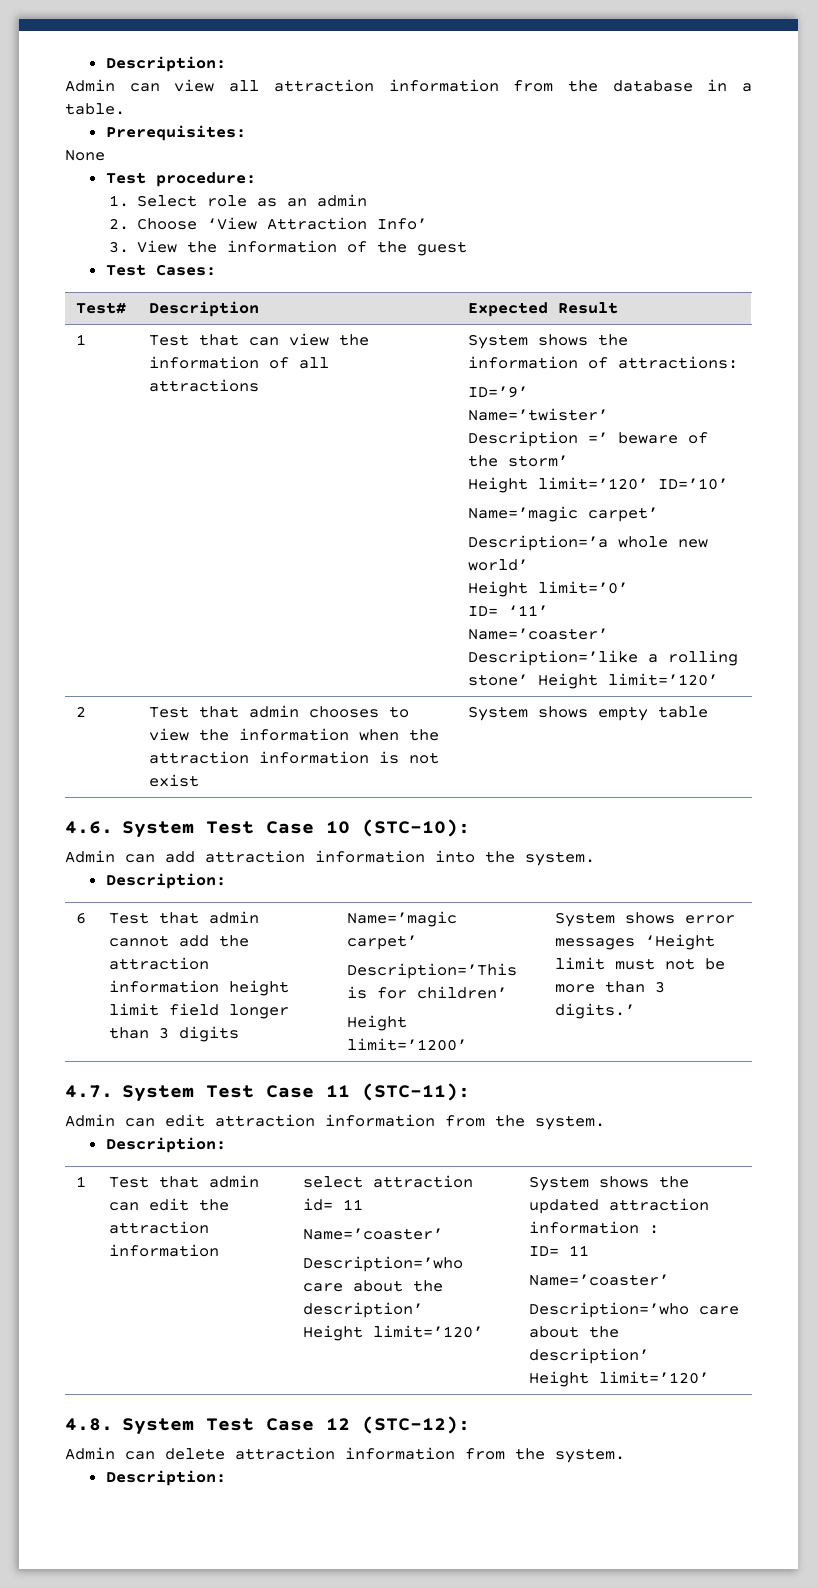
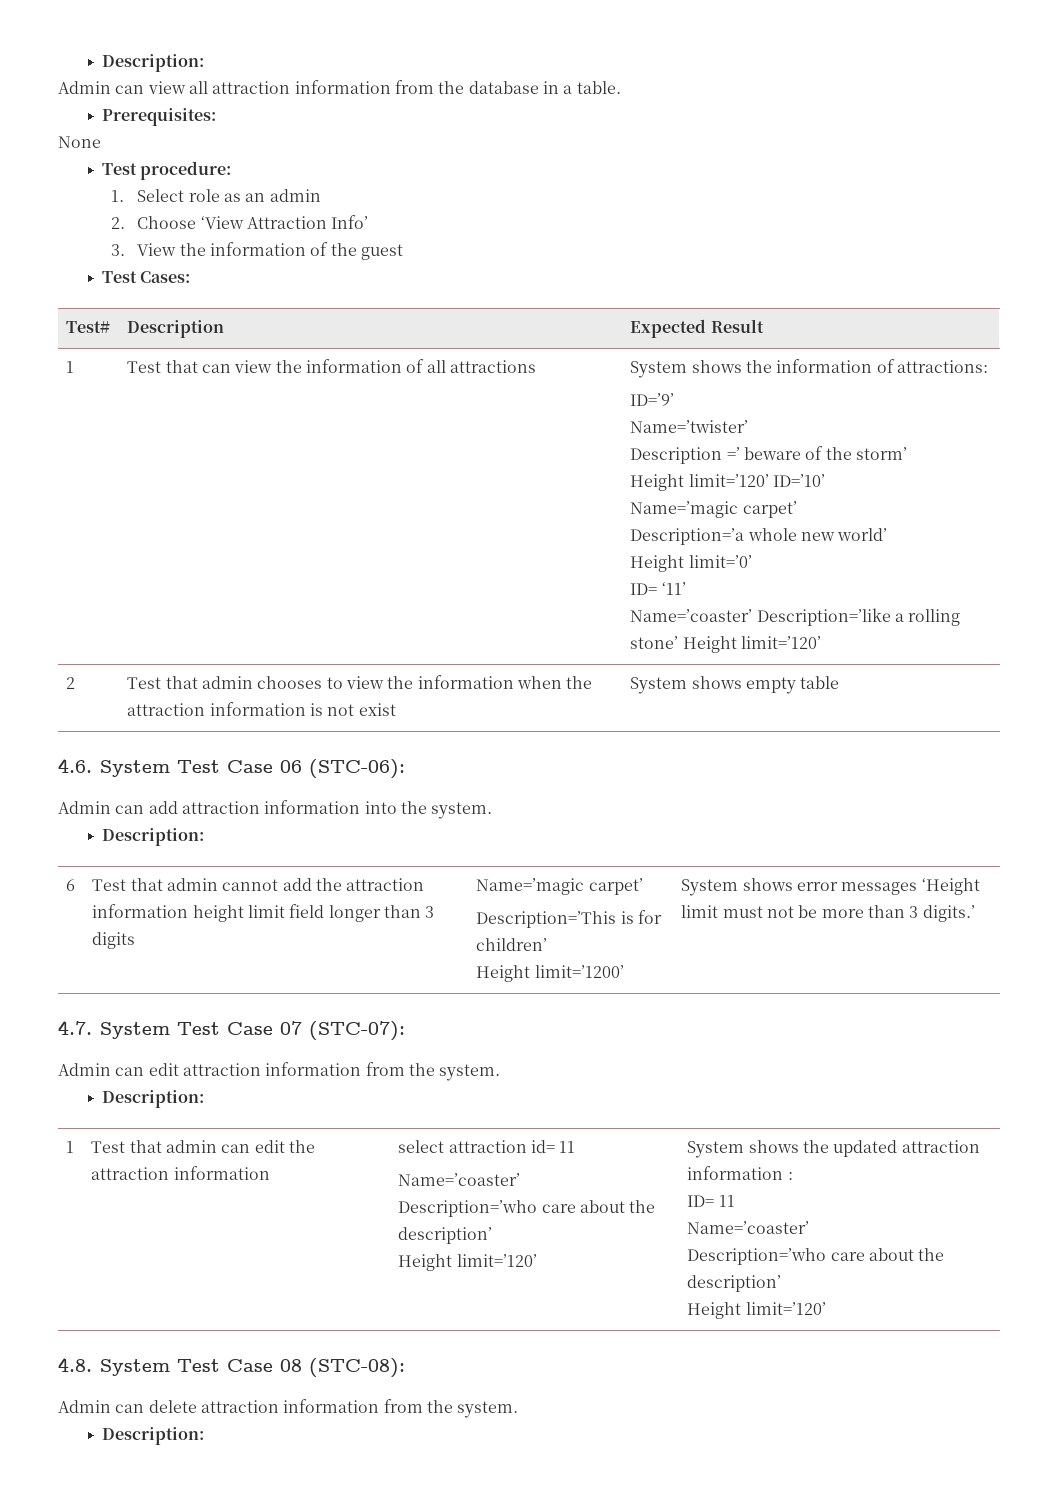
[325,819,470,837] 10 (STC-10): -> [280,759,405,779] 06 (STC-06):
[325,1083,470,1101] 11 (STC-11): -> [280,1021,405,1041] 07 (STC-07):
[325,1416,470,1434] 12 (STC-12): -> [280,1358,405,1378] 08 (STC-08):

